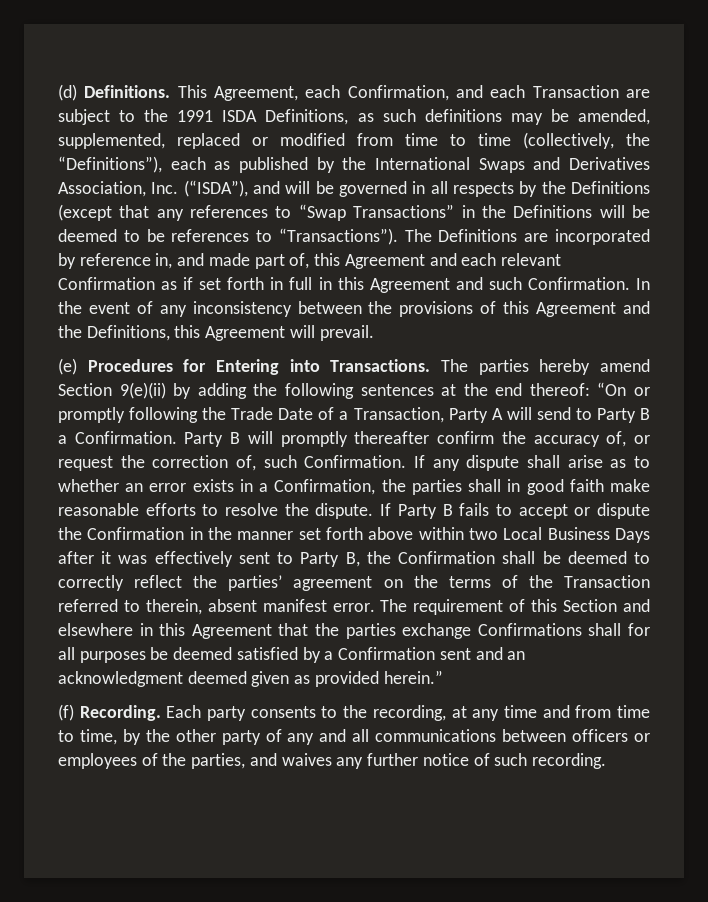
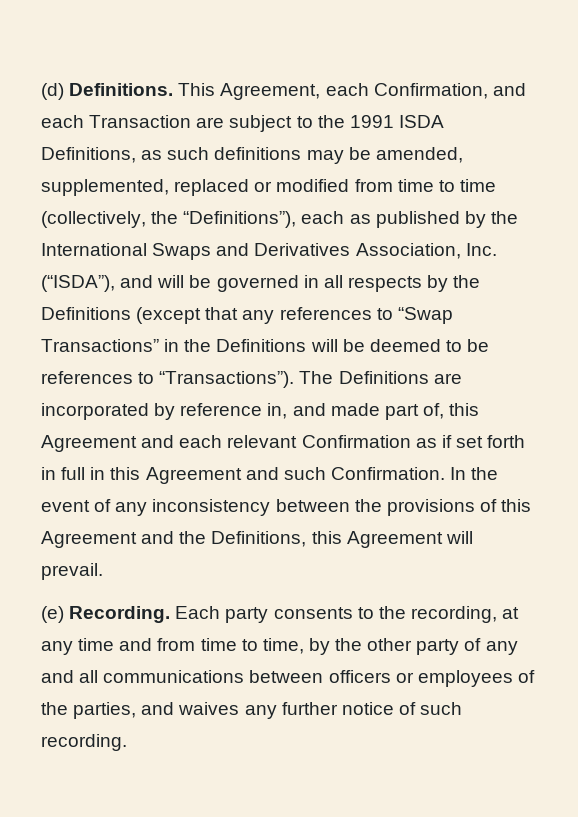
[87,359,650,375] [58,382,650,399] [58,407,650,423] [58,431,651,447] [58,455,650,471] [58,479,650,495] [58,503,650,519] [58,527,650,543] [58,551,650,567] [58,575,651,591] [58,599,651,615] [58,623,651,639] [58,647,526,663] [58,670,443,687] [58,704,74,721] Procedures for Entering into Transactions. The parties hereby amend Section 9(e)(ii) by adding the following sentences at the end thereof: “On or promptly following the Trade Date of a Transaction, Party A will send to Party B a Confirmation. Party B will promptly thereafter confirm the accuracy of, or request the correction of, such Confirmation. If any dispute shall arise as to whether an error exists in a Confirmation, the parties shall in good faith make reasonable efforts to resolve the dispute. If Party B fails to accept or dispute the Confirmation in the manner set forth above within two Local Business Days after it was effectively sent to Party B, the Confirmation shall be deemed to correctly reflect the parties’ agreement on the terms of the Transaction referred to therein, absent manifest error. The requirement of this Section and elsewhere in this Agreement that the parties exchange Confirmations shall for all purposes be deemed satisfied by a Confirmation sent and an acknowledgment deemed given as provided herein.” // (f) -> (64, 614) none

